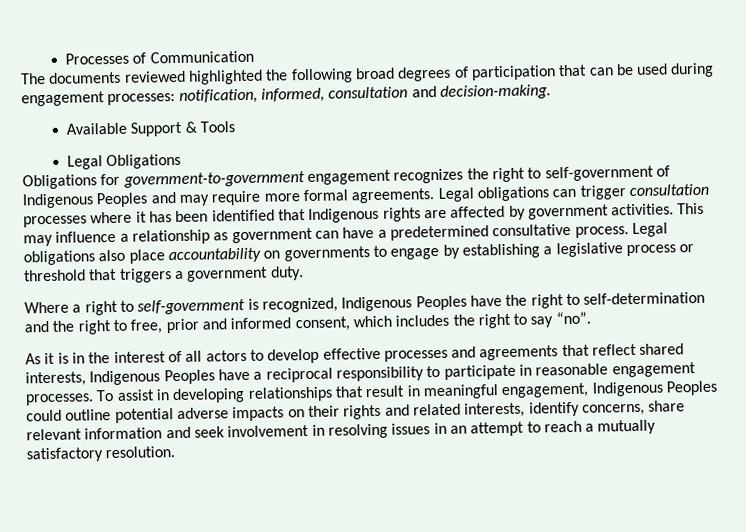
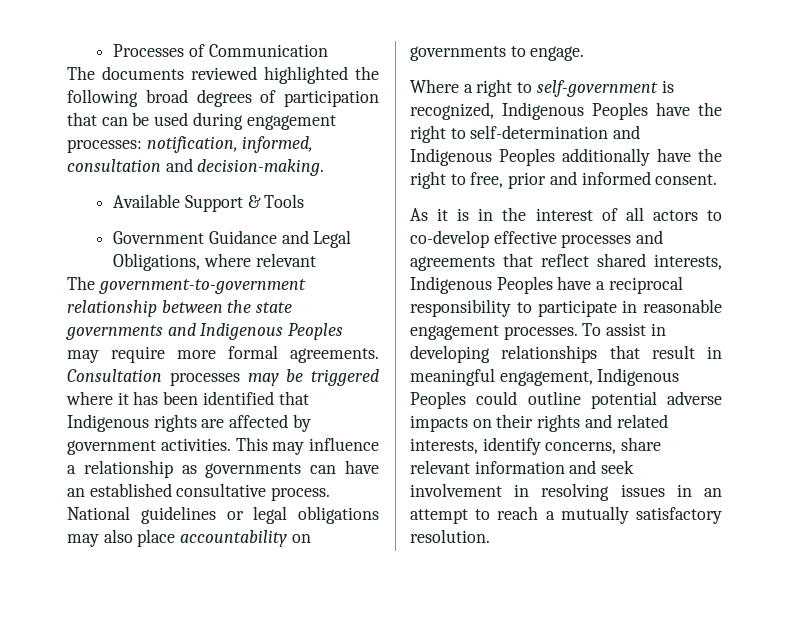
[67,153,182,170] [22,165,670,190] [22,192,177,209] Legal Obligations // Obligations for government-to-government engagement recognizes the right to self-government of Indigenous Peoples and -> [113,230,352,248] [113,253,316,271] [67,276,306,294] [67,300,293,317] [66,323,344,340] Government Guidance and Legal Obligations, where relevant // The government-to-government relationship between the state governments and Indigenous Peoples
[437,183,709,202] [23,215,87,228] Legal obligations can trigger consultation processes -> [67,369,379,386] Consultation processes may be triggered
[231,227,313,244] government -> [205,463,302,478] governments
[377,222,668,241] [23,250,95,266] a predetermined consultative process. Legal obligations -> [67,483,331,501] [67,506,379,524] [67,534,99,547] an established consultative process. National guidelines or legal obligations may
[390,242,695,260] [24,266,304,283] engage by establishing a legislative process or threshold that triggers a government duty. -> [530,46,585,61] engage.
(49, 326) none -> [410,148,691,166] Indigenous Peoples additionally have
[294,311,591,332] consent, which includes the right to say “no”. -> [655,174,718,185] consent.
[267,348,320,364] develop -> [410,230,489,248] co-develop

